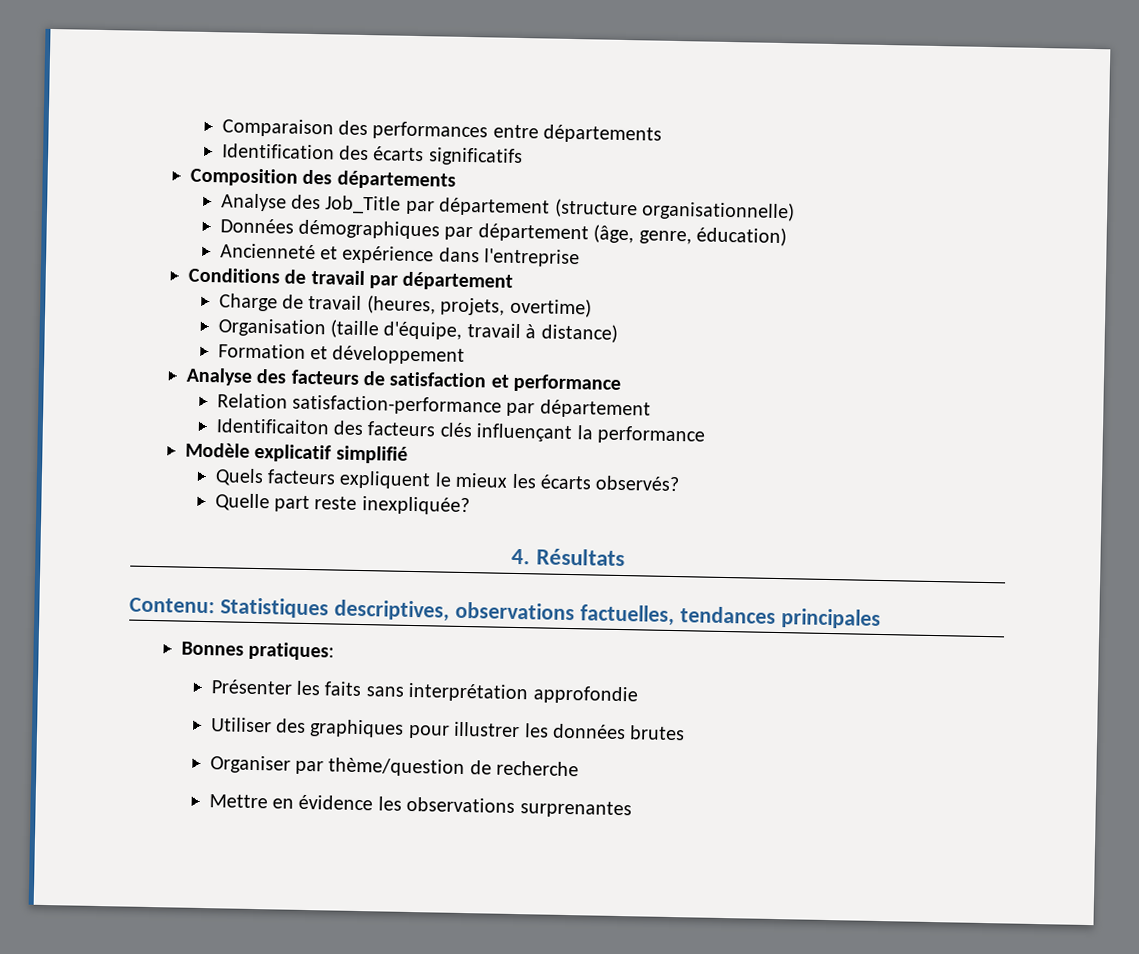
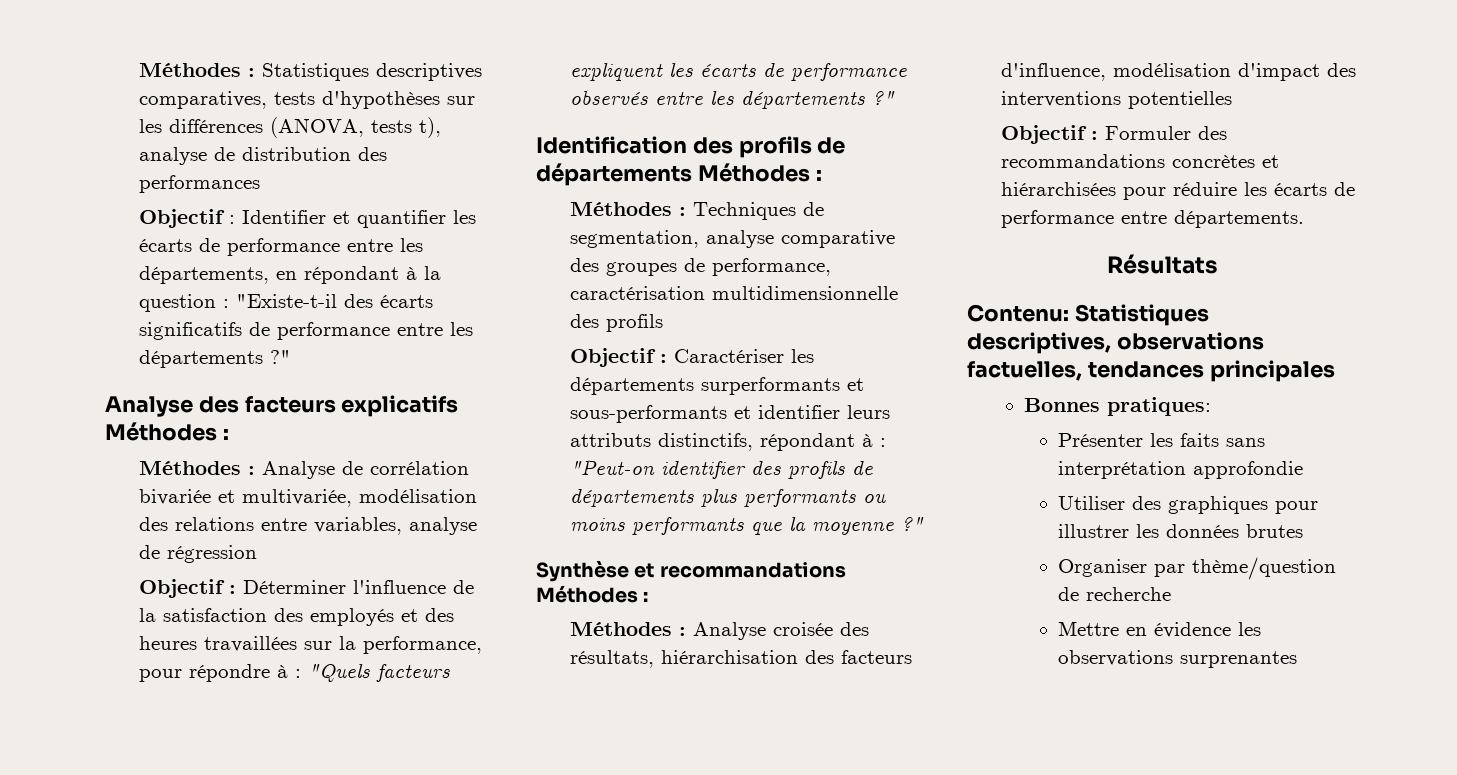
[221,118,663,144] [221,143,523,167] [189,167,456,190] [220,193,795,222] [219,218,787,247] [219,243,581,268] [187,267,514,291] [218,293,592,318] [217,318,618,343] [217,343,466,365] [185,367,622,393] [216,393,651,419] [215,418,705,445] [184,442,408,464] [214,468,681,492] [214,493,470,516] [511,548,531,565] Comparaison des performances entre départements // Identification des écarts significatifs // Composition des départements // Analyse des Job_Title par département (structure organisationnelle) // Données démographiques par département (âge, genre, éducation) // Ancienneté et expérience dans l'entreprise // Conditions de travail par département // Charge de travail (heures, projets, overtime) // Organisation (taille d'équipe, travail à distance) // Formation et développement // Analyse des facteurs de satisfaction et performance // Relation satisfaction-performance par département // Identificaiton des facteurs clés influençant la performance // Modèle explicatif simplifié // Quels facteurs expliquent le mieux les écarts observés? // Quelle part reste inexpliquée? // 4. -> [139,63,483,81] [139,91,476,109] [139,117,442,138] [139,147,388,165] [139,175,261,193] [139,209,477,228] [139,238,424,256] [139,266,442,284] [139,294,434,312] [139,322,474,340] [139,350,292,368] [105,395,459,417] [105,422,229,441] [139,461,470,479] [139,489,478,507] [139,517,478,535] [139,545,258,563] [139,579,475,598] [139,608,455,626] [139,636,483,654] [139,663,451,682] [570,62,908,81] [570,89,896,109] [536,136,846,158] [536,163,822,186] [570,202,825,220] [570,230,896,248] [570,258,832,276] [570,286,899,300] [570,314,664,332] [570,348,815,367] [570,377,865,395] [570,405,891,423] [570,433,887,451] [570,459,874,479] [570,488,887,507] [570,516,925,535] [536,561,846,582] [536,586,649,603] [570,622,870,640] [570,650,913,668] [1001,63,1357,81] [1001,91,1233,109] [1001,125,1228,144] [1001,154,1280,168] [1001,182,1356,200] [1001,210,1305,228] Méthodes : Statistiques descriptives comparatives, tests d'hypothèses sur les différences (ANOVA, tests t), analyse de distribution des performances // Objectif : Identifier et quantifier les écarts de performance entre les départements, en répondant à la question : "Existe-t-il des écarts significatifs de performance entre les départements ?" // Analyse des facteurs explicatifs Méthodes : // Méthodes : Analyse de corrélation bivariée et multivariée, modélisation des relations entre variables, analyse de régression // Objectif : Déterminer l'influence de la satisfaction des employés et des heures travaillées sur la performance, pour répondre à : "Quels facteurs expliquent les écarts de performance observés entre les départements ?" // Identification des profils de départements Méthodes : // Méthodes : Techniques de segmentation, analyse comparative des groupes de performance, caractérisation multidimensionnelle des profils // Objectif : Caractériser les départements surperformants et sous-performants et identifier leurs attributs distinctifs, répondant à : "Peut-on identifier des profils de départements plus performants ou moins performants que la moyenne ?" // Synthèse et recommandations Méthodes : // Méthodes : Analyse croisée des résultats, hiérarchisation des facteurs d'influence, modélisation d'impact des interventions potentielles // Objectif : Formuler des recommandations concrètes et hiérarchisées pour réduire les écarts de performance entre départements. //

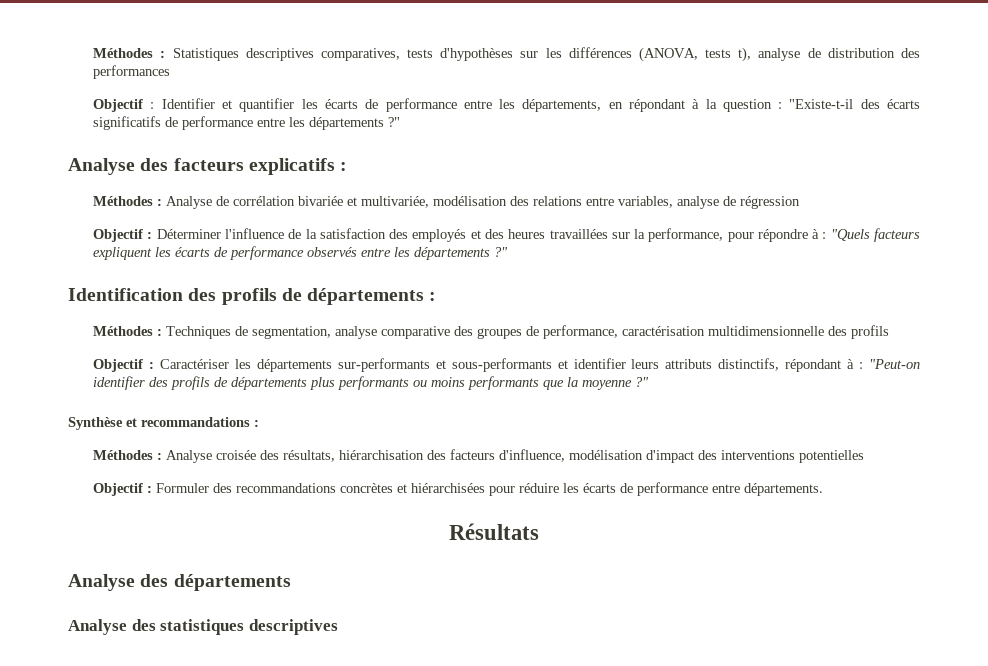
[105,422,217,441] Méthodes -> (335, 166) none
[697,163,810,182] Méthodes -> (425, 296) none
[701,377,841,395] surperformants -> [337,358,430,372] sur-performants
[536,586,638,603] Méthodes -> (250, 422) none
[967,304,1209,326] [967,332,1264,354] [967,360,1335,382] [1023,397,1211,416] [1058,433,1266,447] [1058,461,1304,479] [1058,496,1319,514] [1058,524,1304,538] [1058,557,1337,580] [1058,587,1172,601] [1058,621,1262,638] [1058,650,1298,668] Contenu: Statistiques descriptives, observations factuelles, tendances principales // Bonnes pratiques: // Présenter les faits sans interprétation approfondie // Utiliser des graphiques pour illustrer les données brutes // Organiser par thème/question de recherche // Mettre en évidence les observations surprenantes -> [68,574,291,591] [68,619,338,635] Analyse des départements // Analyse des statistiques descriptives

